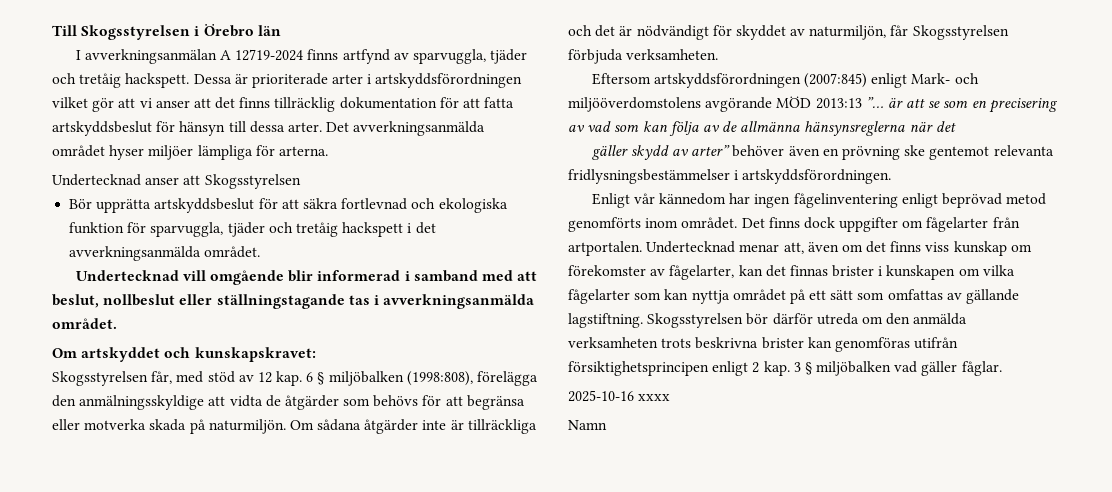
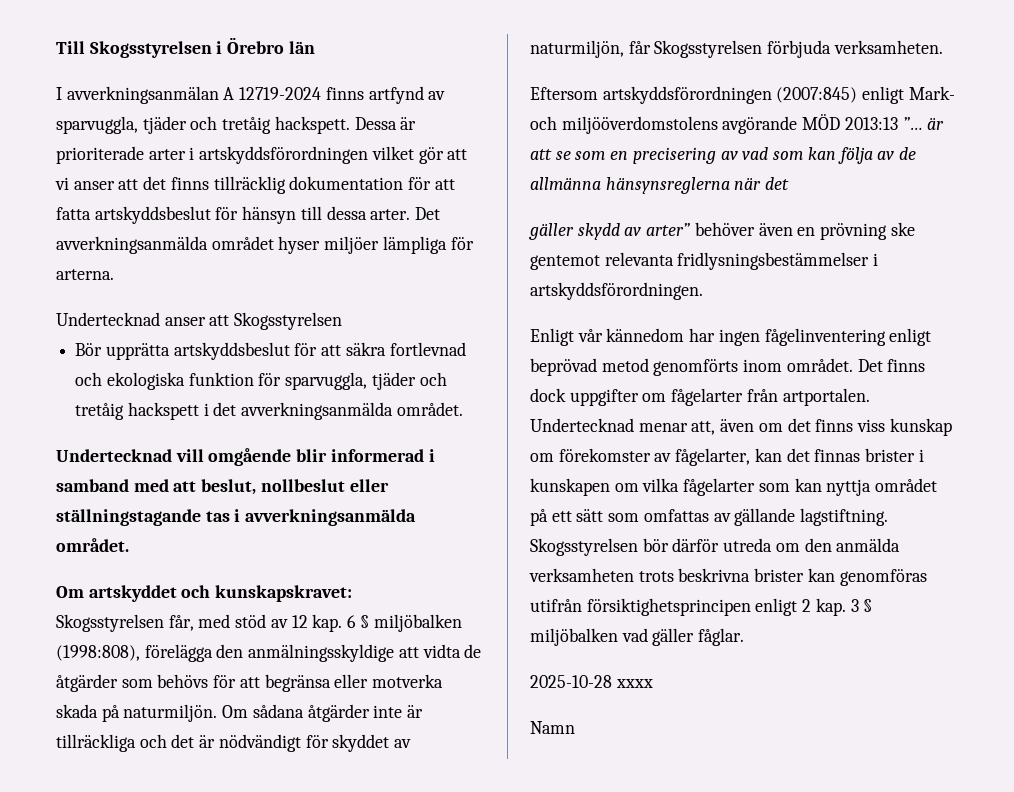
[568,390,634,402] 2025-10-16 -> [530,675,612,688] 2025-10-28

